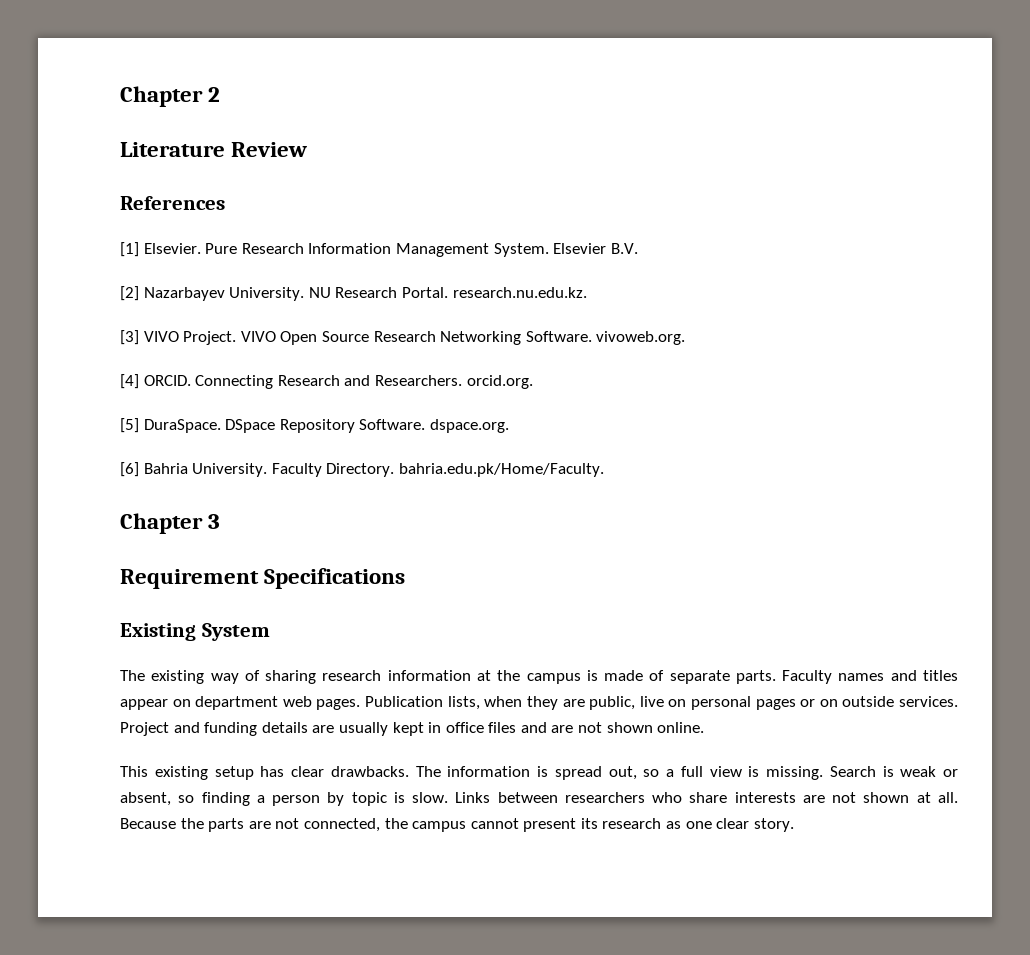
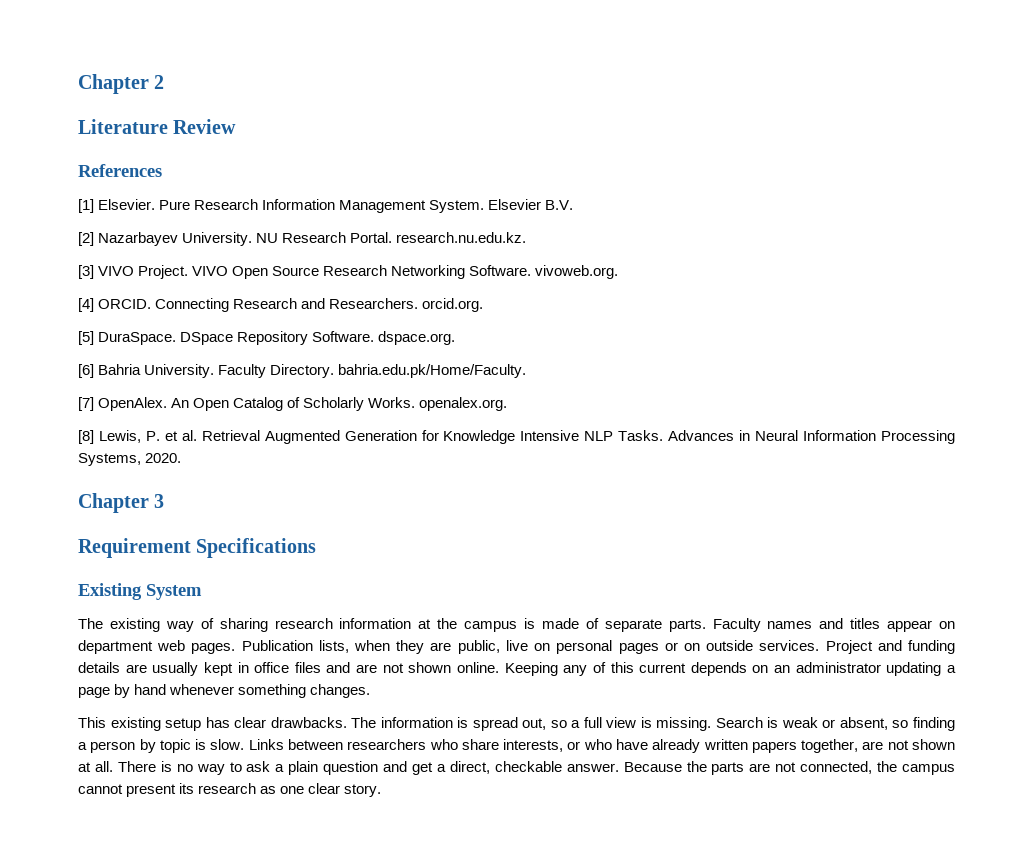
(604, 470) none -> [78,397,508,411] [78,430,956,444] [78,453,182,466] // [7] OpenAlex. An Open Catalog of Scholarly Works. openalex.org. // [8] Lewis, P. et al. Retrieval Augmented Generation for Knowledge Intensive NLP Tasks. Advances in Neural Information Processing Systems, 2020.
(705, 727) none -> [504,662,956,676] [78,684,371,698] Keeping any of this current depends on an administrator updating a page by hand whenever something changes.
[734,792,796,803] interests -> [503,739,859,753] interests, or who have already written papers together,
(959, 797) none -> [117,761,619,775] There is no way to ask a plain question and get a direct, checkable answer.

